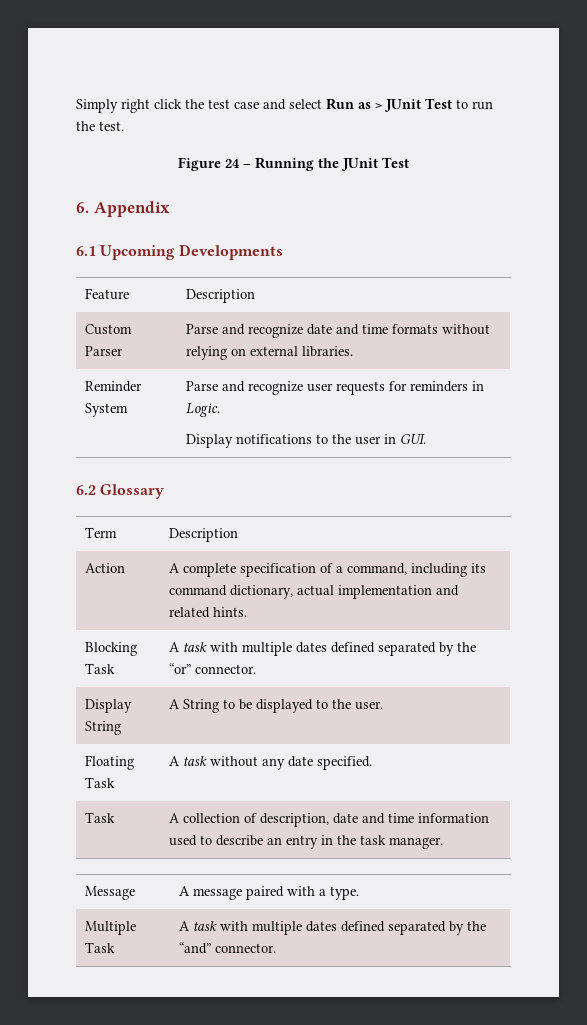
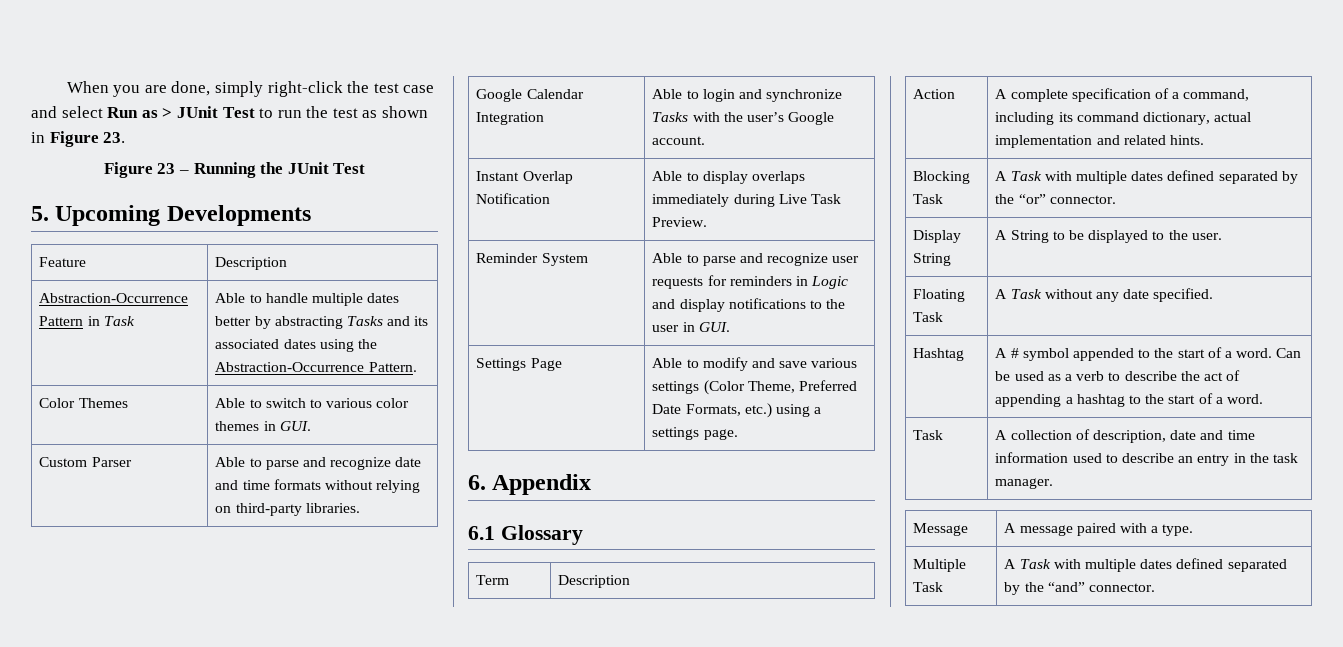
[76,99,182,113] Simply right click -> [66,81,343,97] When you are done, simply right-click
[99,121,124,131] [178,157,240,171] test. // Figure 24 -> [332,106,429,118] [31,131,126,147] [103,162,176,178] test as shown in Figure 23. // Figure 23
[76,201,170,217] [76,246,96,256] 6. Appendix // 6.1 -> [31,206,49,221] 5.
(256, 296) none -> [39,293,189,303] [39,316,135,326] [215,293,400,306] [215,316,429,329] [215,339,378,352] [215,362,417,372] [39,398,128,408] [215,398,410,408] [215,421,311,431] // Abstraction-Occurrence Pattern in Task | Able to handle multiple dates better by abstracting Tasks and its associated dates using the Abstraction-Occurrence Pattern. // Color Themes | Able to switch to various color themes in GUI.
[186,324,219,334] Parse -> [215,457,299,470] Able to parse
[250,346,299,356] external -> [235,503,302,516] third-party
(354, 351) none -> [476,89,584,102] [476,112,545,125] [652,89,843,102] [652,112,835,125] [652,136,706,145] [476,171,573,184] [476,193,551,204] [652,171,806,184] [652,194,842,207] [652,217,708,227] // Google Calendar Integration | Able to login and synchronize Tasks with the user’s Google account. // Instant Overlap Notification | Able to display overlaps immediately during Live Task Preview.
[186,381,219,391] Parse -> [652,253,736,266] Able to parse
[186,403,221,417] [186,434,234,448] Logic. // Display -> [811,276,849,289] [652,299,725,312] Logic and display
[76,485,96,495] // 6.2 -> [476,358,562,371] [652,357,858,371] [652,380,858,395] [652,403,822,418] [652,427,738,440] [468,474,592,495] [468,526,495,540] // Settings Page | Able to modify and save various settings (Color Theme, Preferred Date Formats, etc.) using a settings page. // 6. Appendix // 6.1
[183,642,208,652] task -> [1010,171,1042,181] Task
[183,756,208,766] task -> [1010,289,1042,299] Task
(373, 763) none -> [913,348,965,361] [995,347,1302,361] [995,370,1241,381] [995,393,1263,407] // Hashtag | A # symbol appended to the start of a word. Can be used as a verb to describe the act of appending a hashtag to the start of a word.
[193,921,218,931] task -> [1019,559,1051,569] Task

